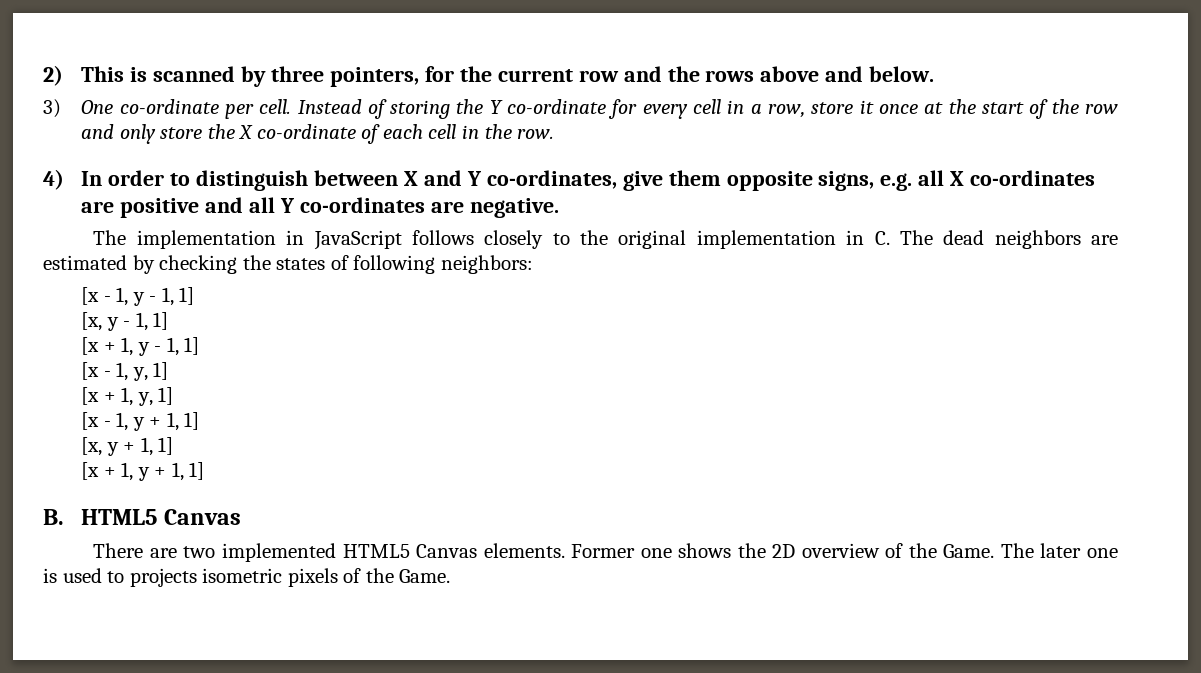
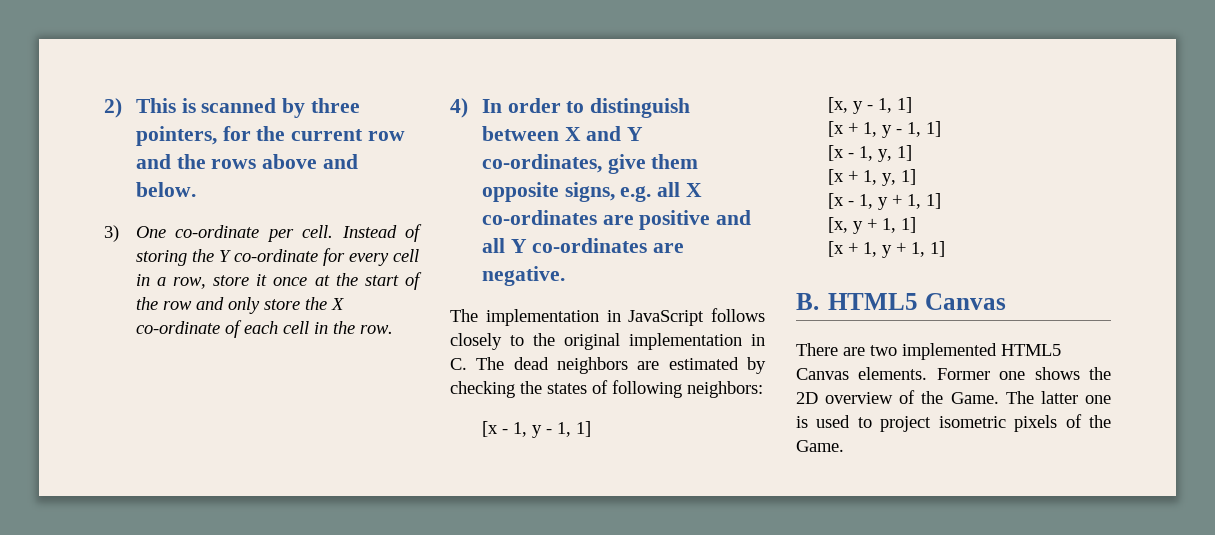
[1040,543,1082,558] later -> [1040,391,1078,404] latter
[129,568,197,587] projects -> [880,416,932,432] project

